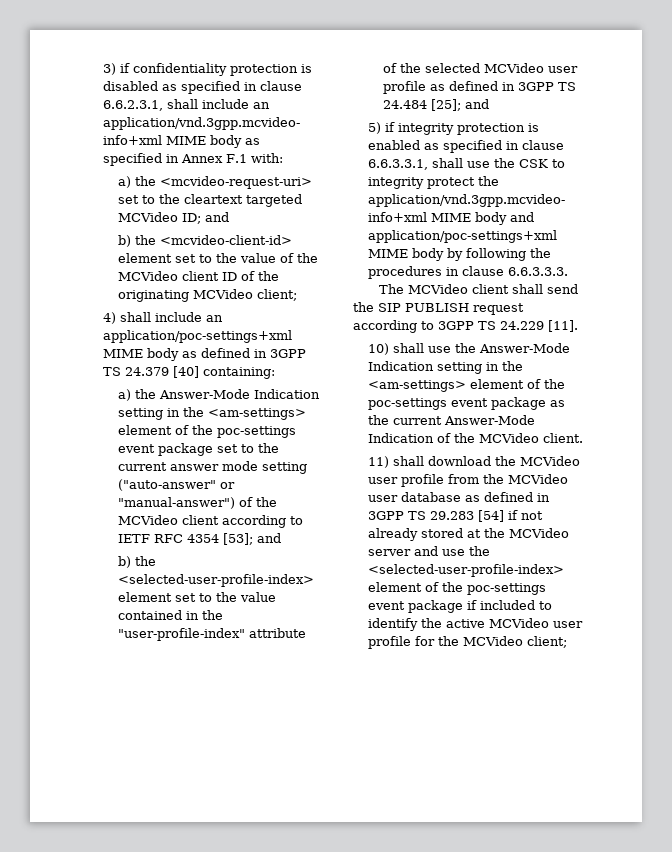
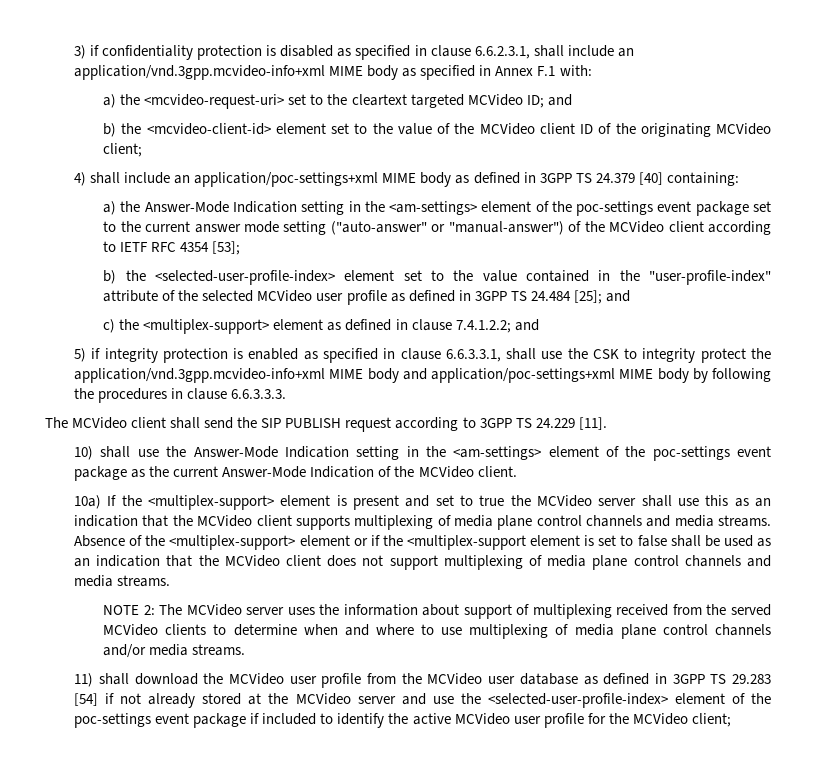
[256,533,281,543] and -> (241, 248) none
(489, 104) none -> [103,319,539,334] // c) the <multiplex-support> element as defined in clause 7.4.1.2.2; and
(583, 438) none -> [74,495,771,510] [74,515,772,530] [74,535,771,550] [74,555,772,570] [74,575,171,587] [103,604,771,619] [103,624,771,639] [103,644,246,658] // 10a) If the <multiplex-support> element is present and set to true the MCVideo server shall use this as an indication that the MCVideo client supports multiplexing of media plane control channels and media streams. Absence of the <multiplex-support> element or if the <multiplex-support element is set to false shall be used as an indication that the MCVideo client does not support multiplexing of media plane control channels and media streams. // NOTE 2: The MCVideo server uses the information about support of multiplexing received from the served MCVideo clients to determine when and where to use multiplexing of media plane control channels and/or media streams.

